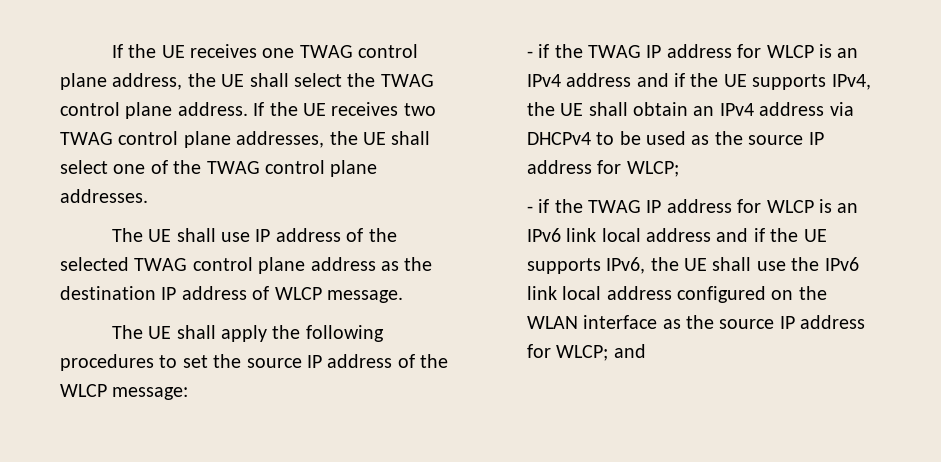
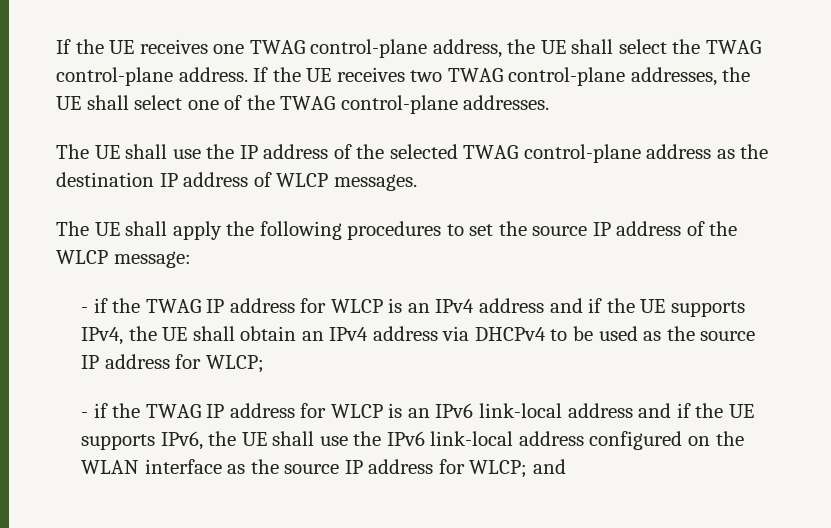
[358,44,419,58] [60,73,107,90] control plane -> [310,39,428,58] control-plane
[60,102,173,119] control plane -> [56,67,173,86] control-plane
[118,131,231,148] control plane -> [508,67,626,86] control-plane
[265,160,378,177] control plane -> [340,95,458,114] control-plane
(250, 237) none -> [206,144,235,159] the
[192,257,306,274] control plane -> [523,144,641,163] control-plane
[327,290,403,303] message. -> [333,174,417,191] messages.
[566,228,641,242] link local -> [478,403,562,418] link-local
[526,286,602,300] link local -> [430,431,514,446] link-local

